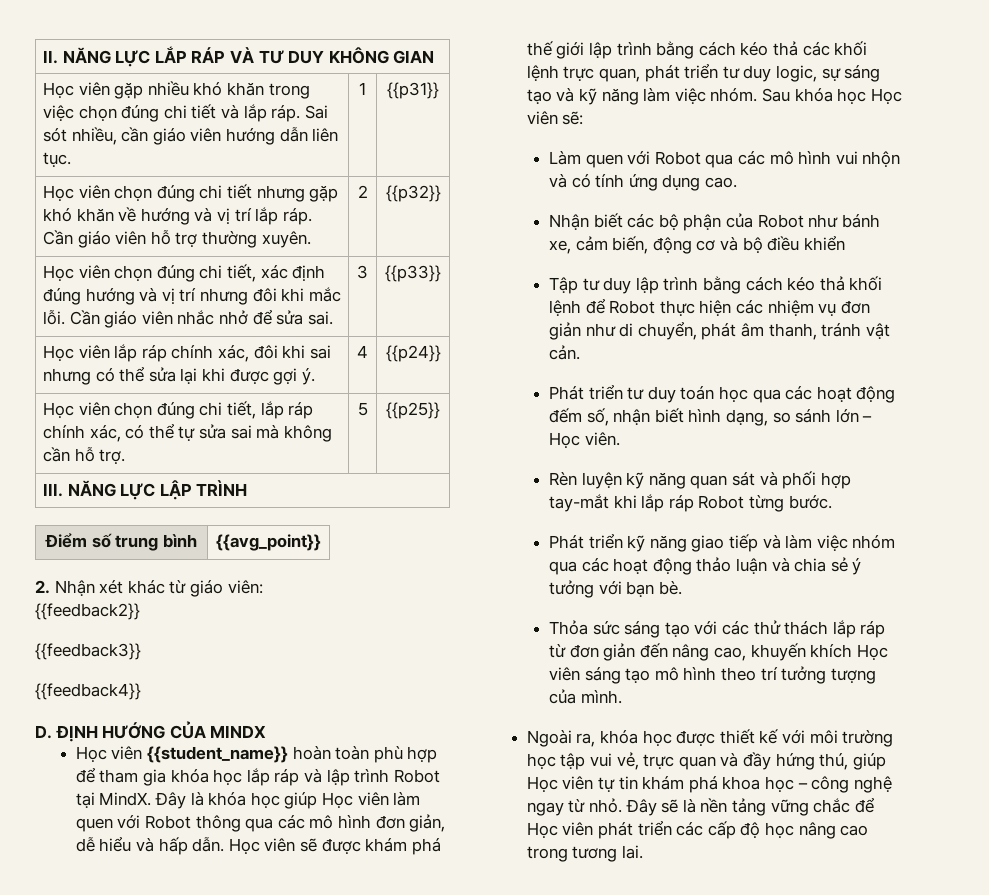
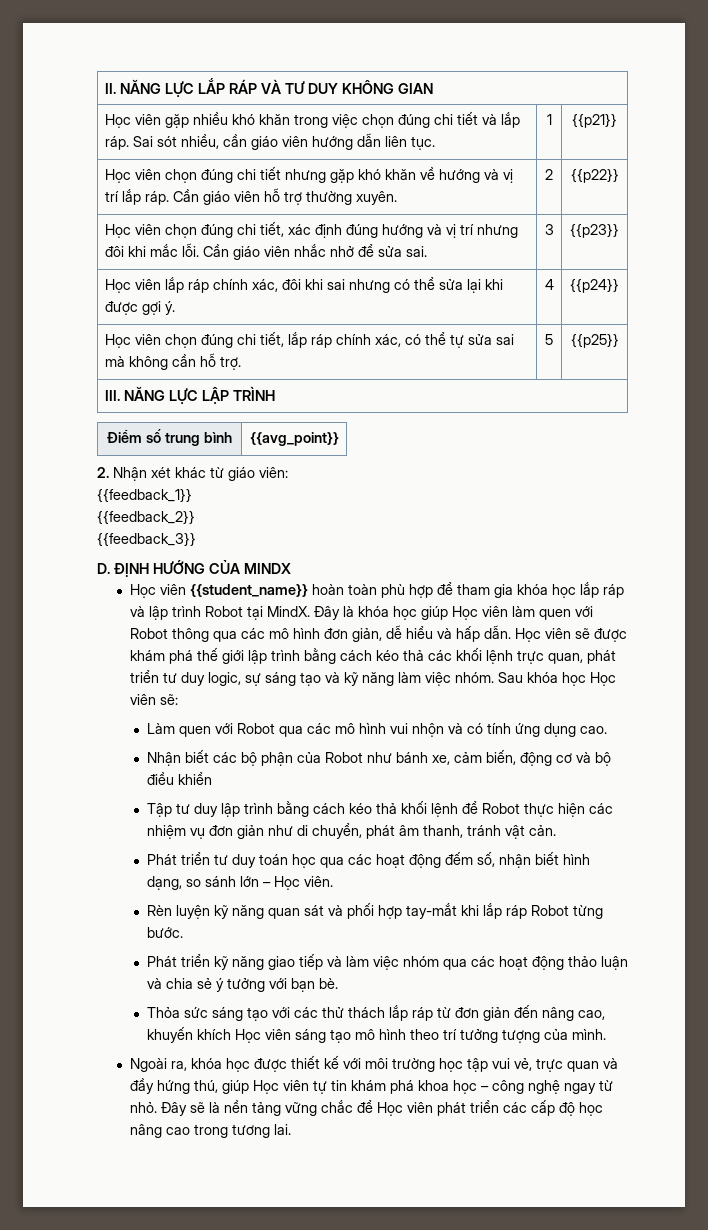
[387,82,439,99] {{p31}} -> [572,113,617,128] {{p21}}
[385,185,441,202] {{p32}} -> [570,168,619,183] {{p22}}
[385,265,441,282] {{p33}} -> [570,223,619,238] {{p23}}
[35,603,140,620] [35,643,141,660] [35,683,141,700] {{feedback2}} // {{feedback3}} // {{feedback4}} -> [97,488,192,503] [97,510,195,525] [97,532,196,547] {{feedback_1}} // {{feedback_2}} // {{feedback_3}}

